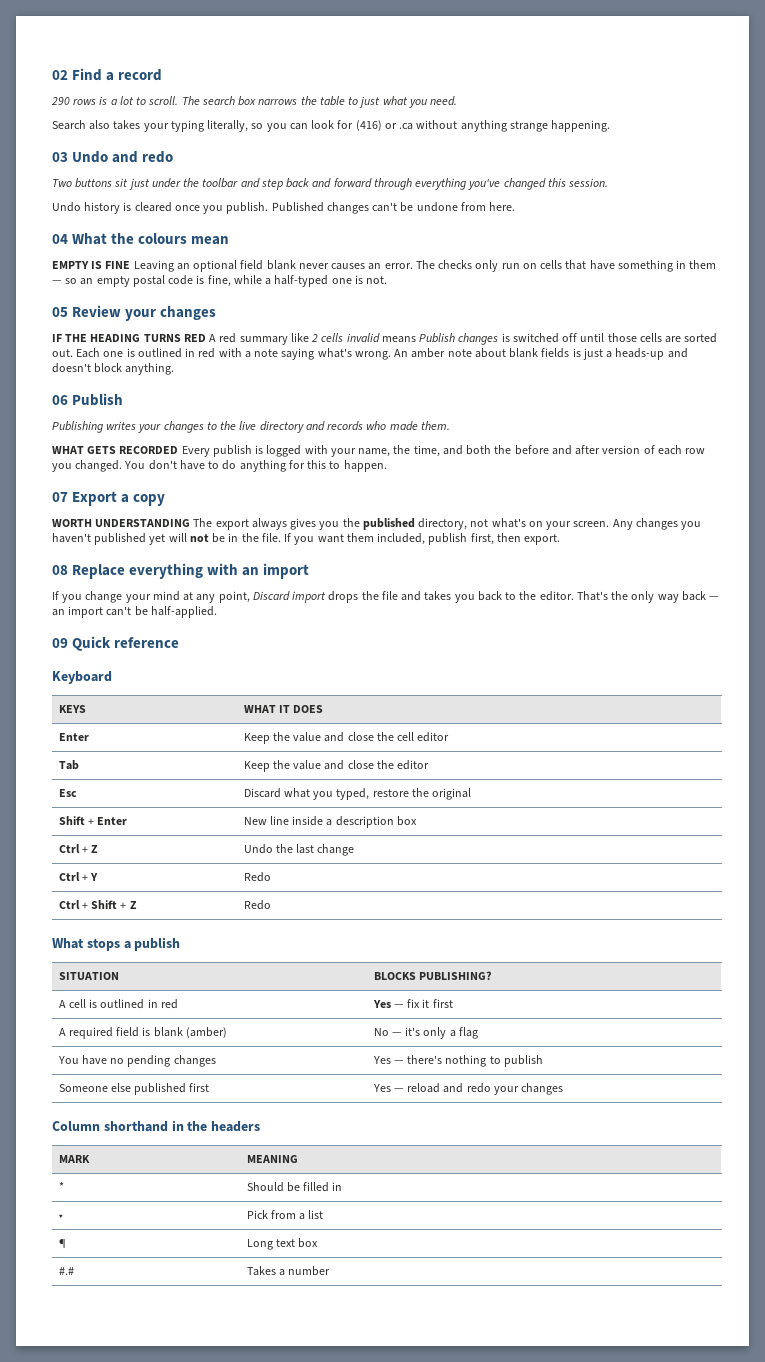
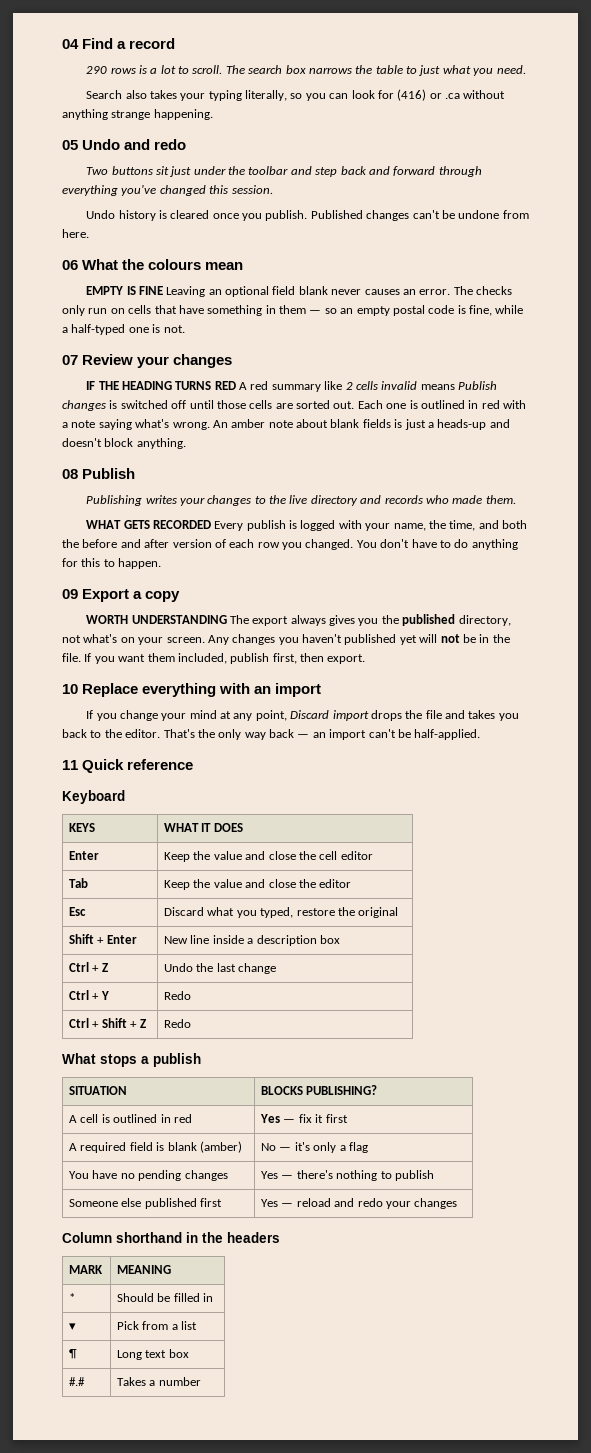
[52,70,68,80] 02 -> [62,39,79,49] 04
[52,152,68,162] 03 -> [62,140,78,150] 05
[52,234,68,244] 04 -> [62,260,78,270] 06
[52,307,68,317] 05 -> [62,355,78,365] 07
[52,395,68,405] 06 -> [62,469,78,479] 08
[52,492,68,502] 07 -> [62,589,78,599] 09
[52,565,68,575] 08 -> [62,684,78,694] 10
[52,638,68,648] 09 -> [62,760,78,770] 11

